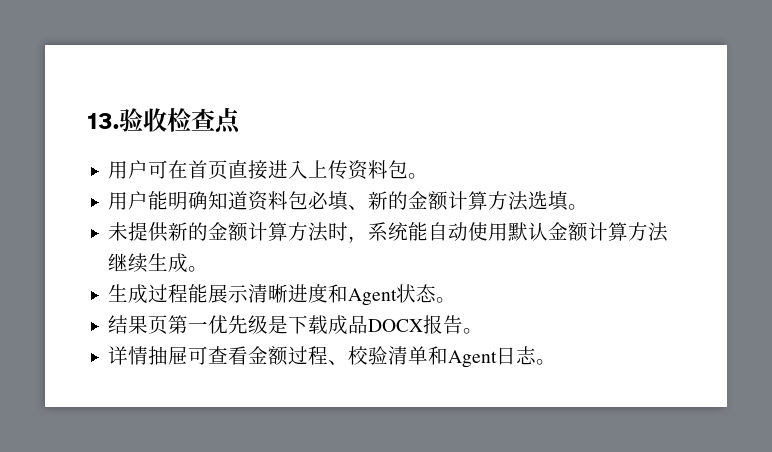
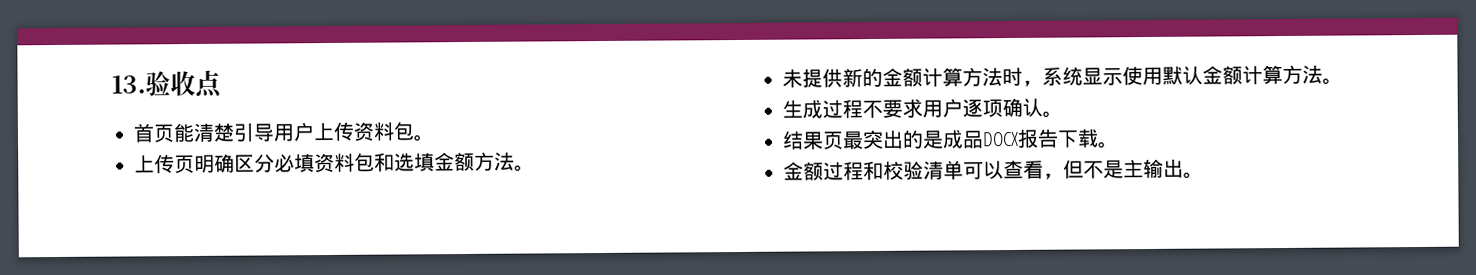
[167,108,215,132] 检查 -> (196, 83) none
[108,159,429,180] [108,191,570,211] 用户可在首页直接进入上传资料包。 // 用户能明确知道资料包必填、新的金额计算方法选填 -> [133,121,435,143] [134,151,515,174] 首页能清楚引导用户上传资料包。 // 上传页明确区分必填资料包和选填金额方法
[408,222,469,241] 能自动 -> [1082,67,1123,86] 显示
[108,253,189,273] 继续生成 -> (1323, 74) none
[188,284,457,306] [108,315,329,335] 能展示清晰进度和Agent状态。 // 结果页第一优先级是下载 -> [862,97,1063,119] [782,129,944,150] 不要求用户逐项确认。 // 结果页最突出的是
[463,328,484,334] [108,346,249,365] 。 // 详情抽屉可查看 -> [1057,128,1119,149] 下载。 //
[328,360,349,365] 、 -> [863,160,884,181] 和
[428,346,537,368] 和Agent日志 -> [963,158,1184,180] 可以查看，但不是主输出

